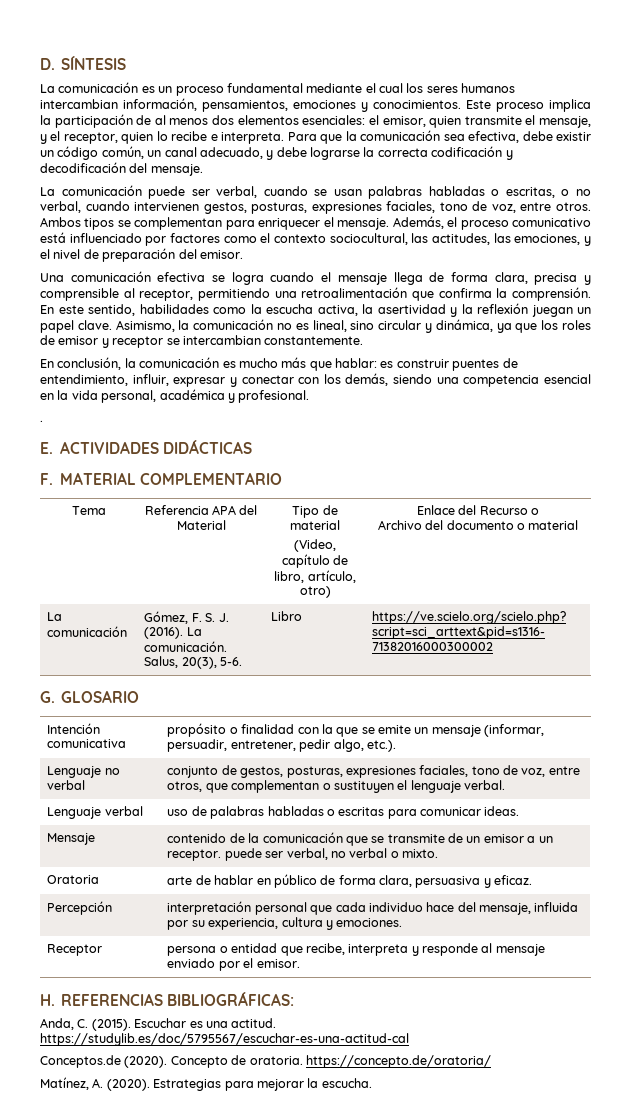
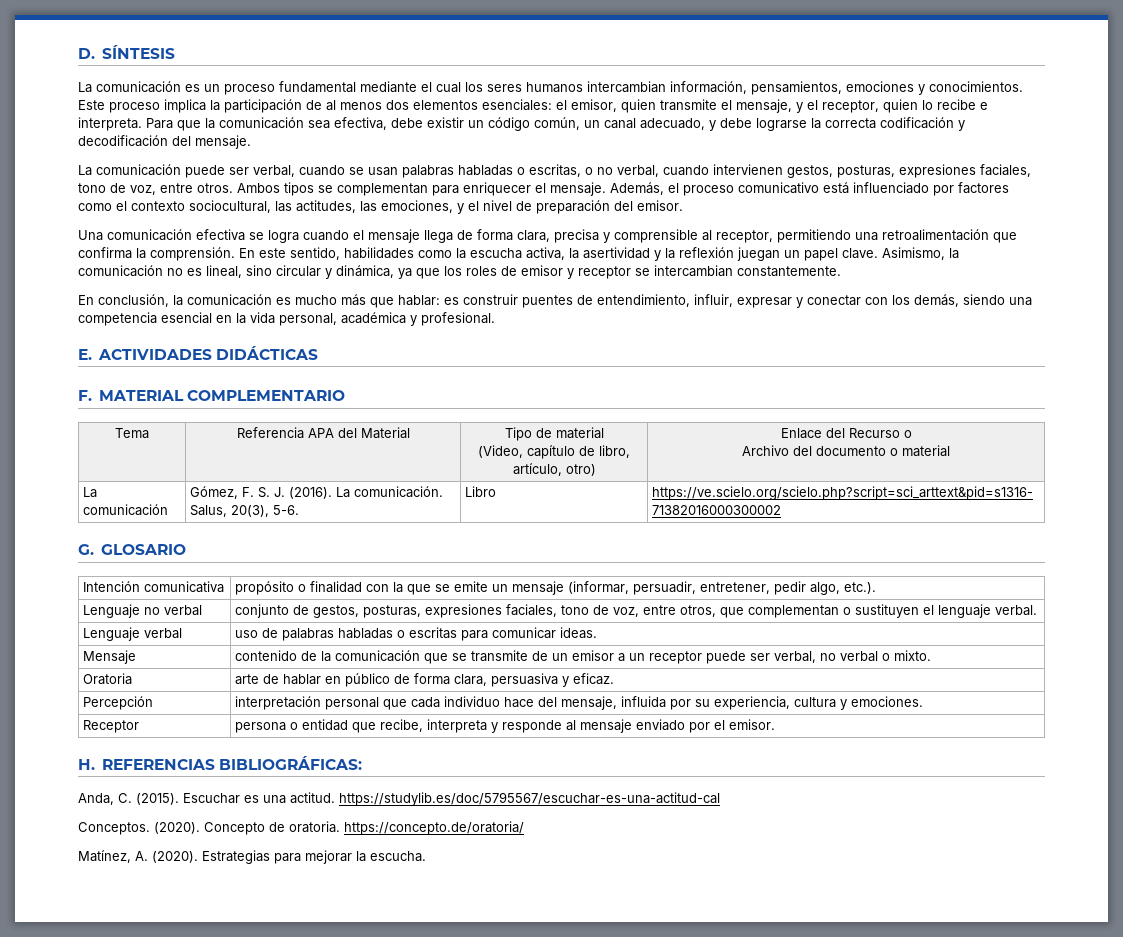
[40,420,43,422] // . -> (495, 319) none
[167,849,222,861] receptor. -> [649,651,703,664] receptor
[40,1055,121,1068] Conceptos.de -> [78,822,150,835] Conceptos.

